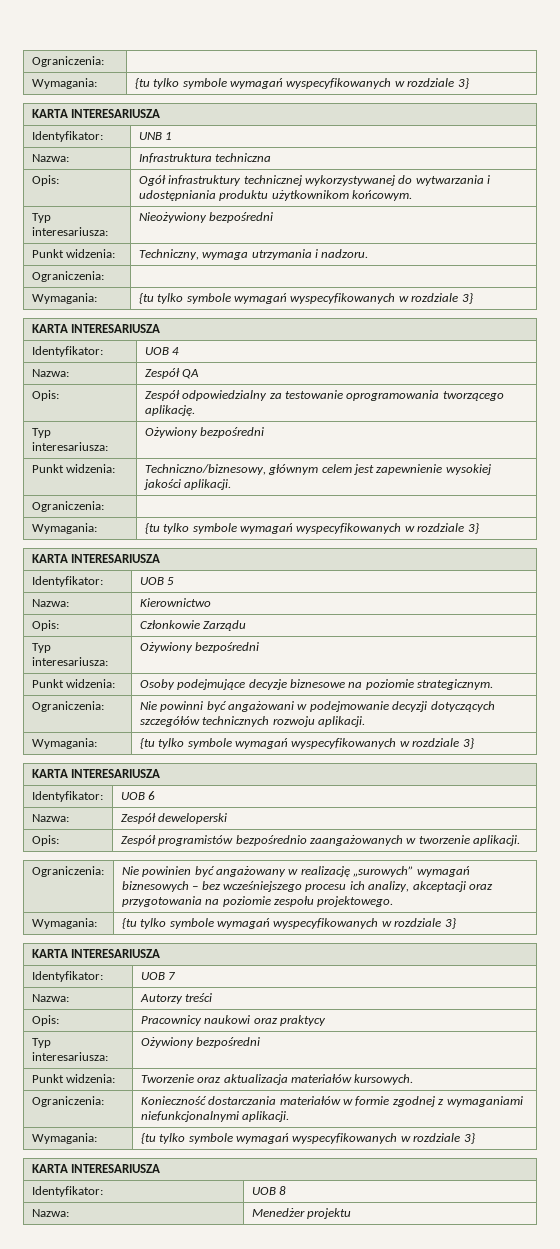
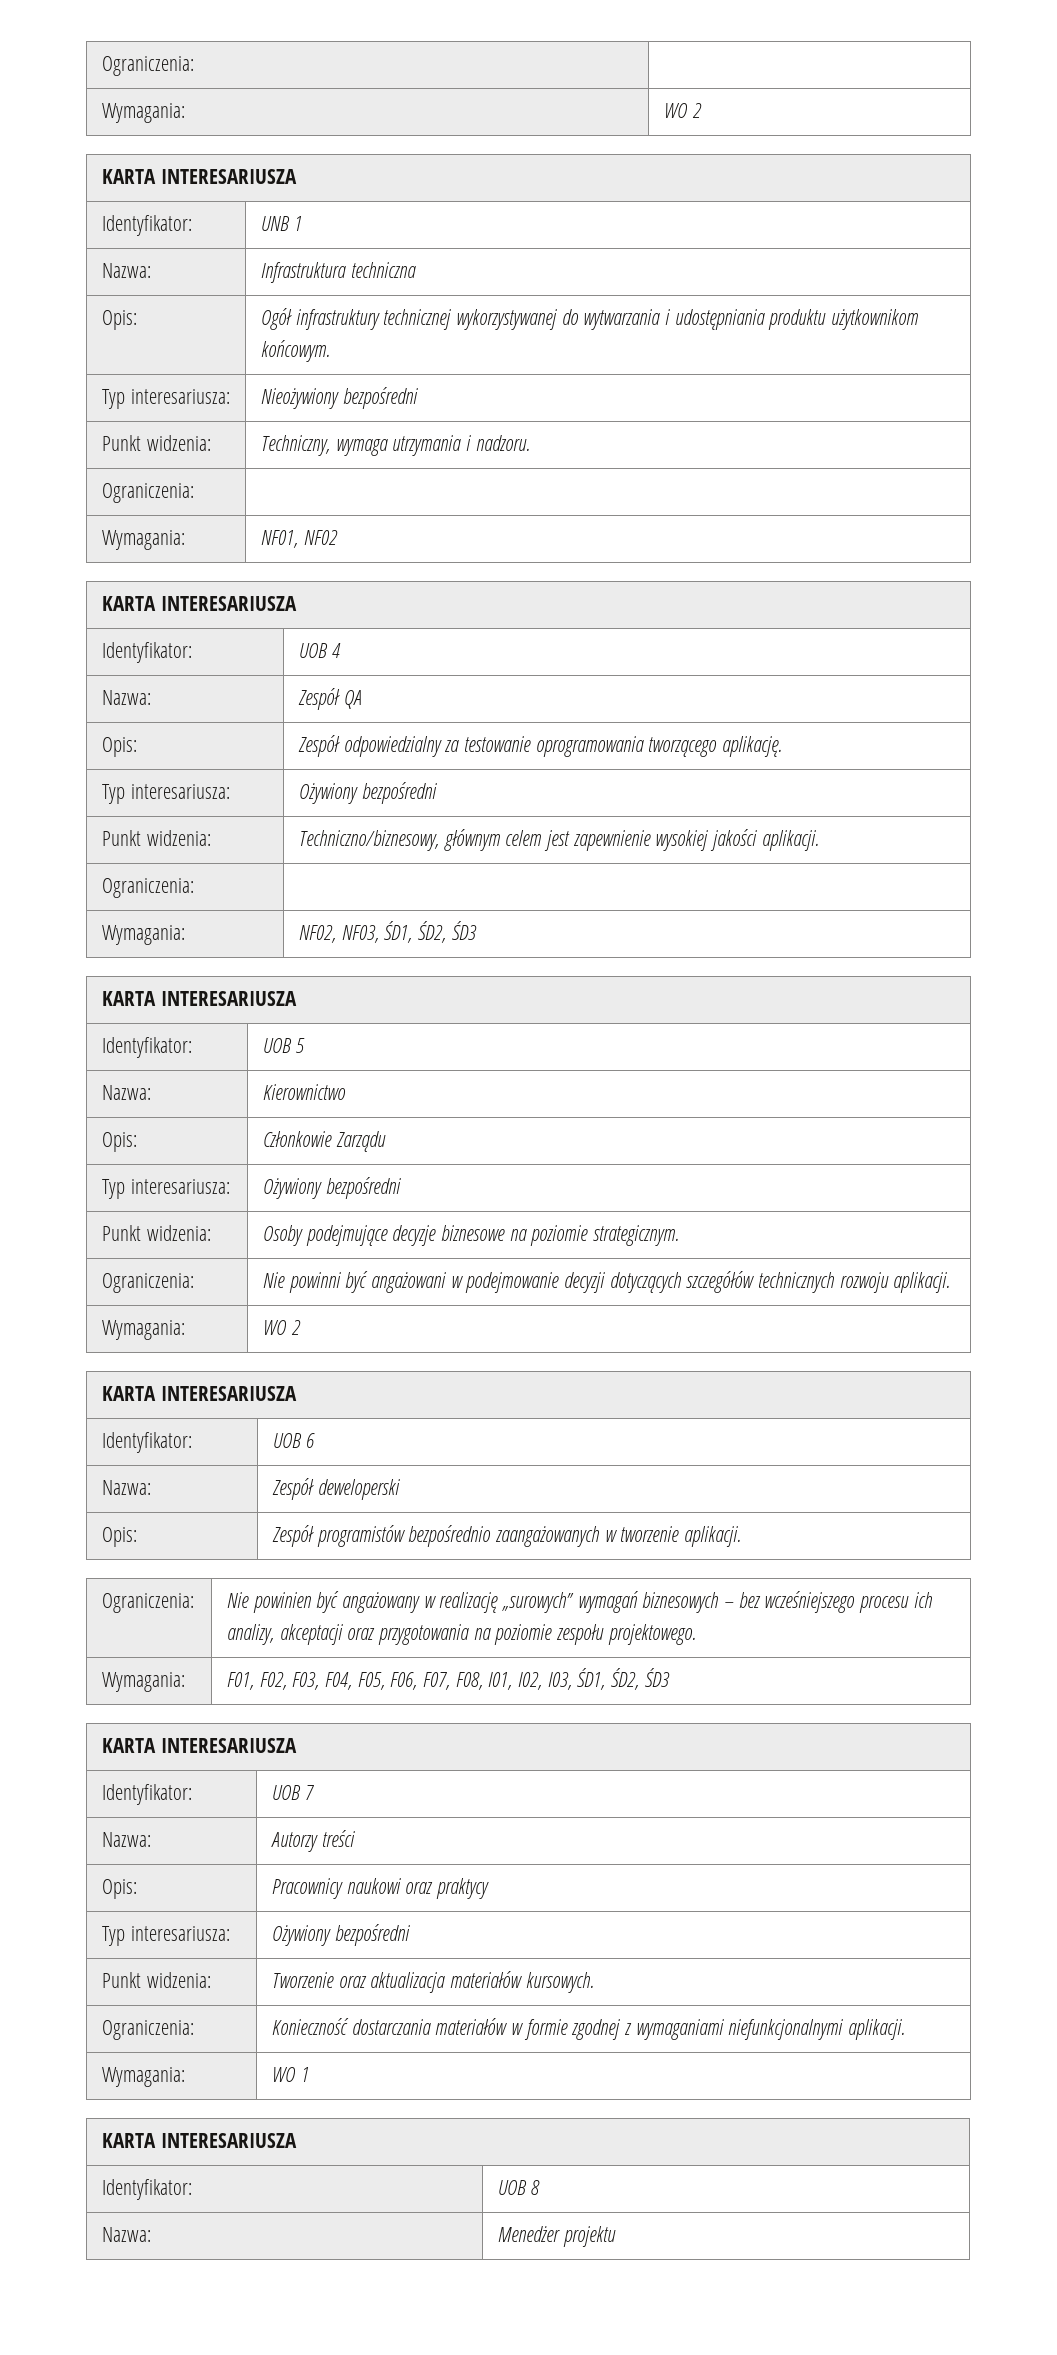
[31,56,104,67] [31,78,97,89] [134,78,469,89] Ograniczenia: | // Wymagania: | {tu tylko symbole wymagań wyspecyfikowanych w rozdziale 3} -> [102,56,195,76] [102,103,186,123] [664,103,702,118] Ograniczenia: | // Wymagania: | WO 2
[138,293,473,304] {tu tylko symbole wymagań wyspecyfikowanych w rozdziale 3} -> [261,530,338,548] NF01, NF02
[144,523,479,534] {tu tylko symbole wymagań wyspecyfikowanych w rozdziale 3} -> [299,921,477,943] NF02, NF03, ŚD1, ŚD2, ŚD3
[139,738,474,749] {tu tylko symbole wymagań wyspecyfikowanych w rozdziale 3} -> [263,1320,301,1335] WO 2
[121,918,456,929] {tu tylko symbole wymagań wyspecyfikowanych w rozdziale 3} -> [227,1668,670,1690] F01, F02, F03, F04, F05, F06, F07, F08, I01, I02, I03, ŚD1, ŚD2, ŚD3
[140,1133,475,1144] {tu tylko symbole wymagań wyspecyfikowanych w rozdziale 3} -> [272,2067,309,2082] WO 1

